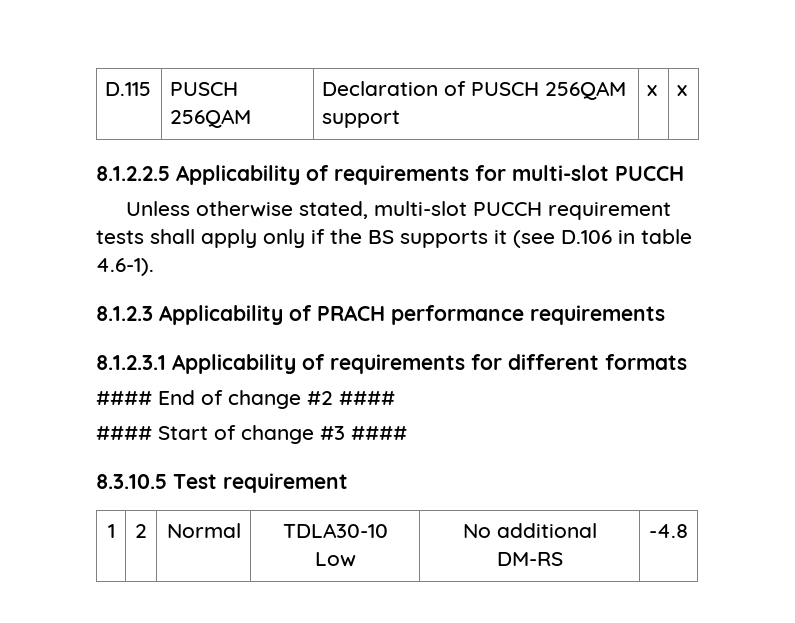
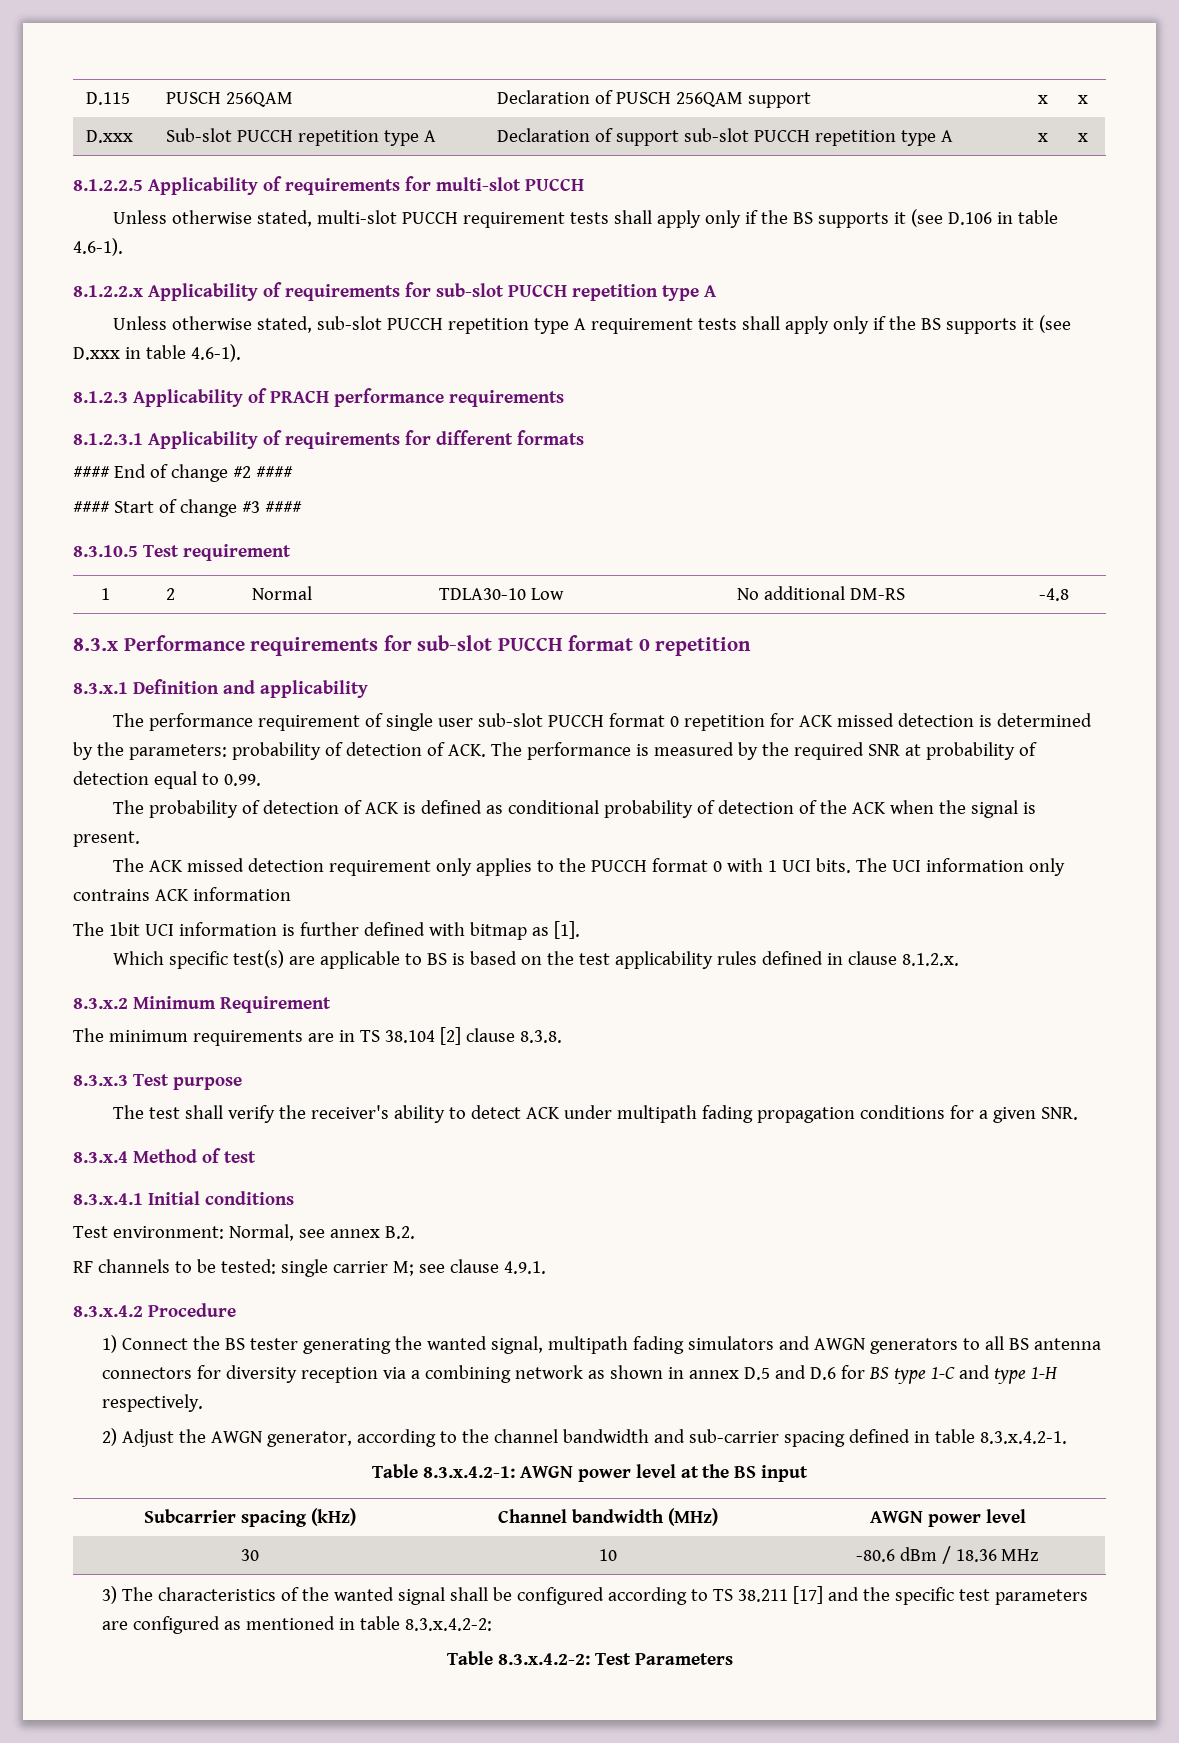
(688, 90) none -> [85,130,133,143] [165,128,436,146] [496,128,953,146] [1037,133,1048,142] [1077,133,1088,142] // D.xxx | Sub-slot PUCCH repetition type A | Declaration of support sub-slot PUCCH repetition type A | x | x
(154, 267) none -> [73,282,716,301] [113,315,1072,334] [73,344,241,362] // 8.1.2.2.x Applicability of requirements for sub-slot PUCCH repetition type A // Unless otherwise stated, sub-slot PUCCH repetition type A requirement tests shall apply only if the BS supports it (see D.xxx in table 4.6-1).
(688, 531) none -> [73,635,752,656] [73,679,368,698] [113,713,1093,731] [73,742,1037,760] [73,771,261,789] [113,800,1037,818] [73,831,140,847] [113,858,1066,876] [73,887,291,901] [73,921,580,940] [113,950,960,969] [73,996,331,1013] [73,1027,562,1046] [73,1074,242,1090] [113,1105,1079,1123] [73,1148,256,1163] [73,1191,294,1205] [73,1224,415,1241] [73,1259,546,1277] [73,1303,236,1317] [101,1335,1101,1354] [101,1365,1058,1384] [101,1394,203,1412] [101,1428,1067,1447] [371,1464,809,1482] [143,1508,356,1527] [497,1508,718,1526] [869,1509,1026,1527] [240,1549,259,1561] [598,1549,617,1561] [855,1546,1040,1564] [101,1586,1088,1605] [101,1616,492,1634] [446,1651,733,1665] // 8.3.x Performance requirements for sub-slot PUCCH format 0 repetition // 8.3.x.1 Definition and applicability // The performance requirement of single user sub-slot PUCCH format 0 repetition for ACK missed detection is determined by the parameters: probability of detection of ACK. The performance is measured by the required SNR at probability of detection equal to 0.99. // The probability of detection of ACK is defined as conditional probability of detection of the ACK when the signal is present. // The ACK missed detection requirement only applies to the PUCCH format 0 with 1 UCI bits. The UCI information only contrains ACK information // The 1bit UCI information is further defined with bitmap as [1]. // Which specific test(s) are applicable to BS is based on the test applicability rules defined in clause 8.1.2.x. // 8.3.x.2 Minimum Requirement // The minimum requirements are in TS 38.104 [2] clause 8.3.8. // 8.3.x.3 Test purpose // The test shall verify the receiver's ability to detect ACK under multipath fading propagation conditions for a given SNR. // 8.3.x.4 Method of test // 8.3.x.4.1 Initial conditions // Test environment: Normal, see annex B.2. // RF channels to be tested: single carrier M; see clause 4.9.1. // 8.3.x.4.2 Procedure // 1) Connect the BS tester generating the wanted signal, multipath fading simulators and AWGN generators to all BS antenna connectors for diversity reception via a combining network as shown in annex D.5 and D.6 for BS type 1-C and type 1-H respectively. // 2) Adjust the AWGN generator, according to the channel bandwidth and sub-carrier spacing defined in table 8.3.x.4.2-1. // Table 8.3.x.4.2-1: AWGN power level at the BS input // Subcarrier spacing (kHz) | Channel bandwidth (MHz) | AWGN power level // 30 | 10 | -80.6 dBm / 18.36 MHz // 3) The characteristics of the wanted signal shall be configured according to TS 38.211 [17] and the specific test parameters are configured as mentioned in table 8.3.x.4.2-2: // Table 8.3.x.4.2-2: Test Parameters

